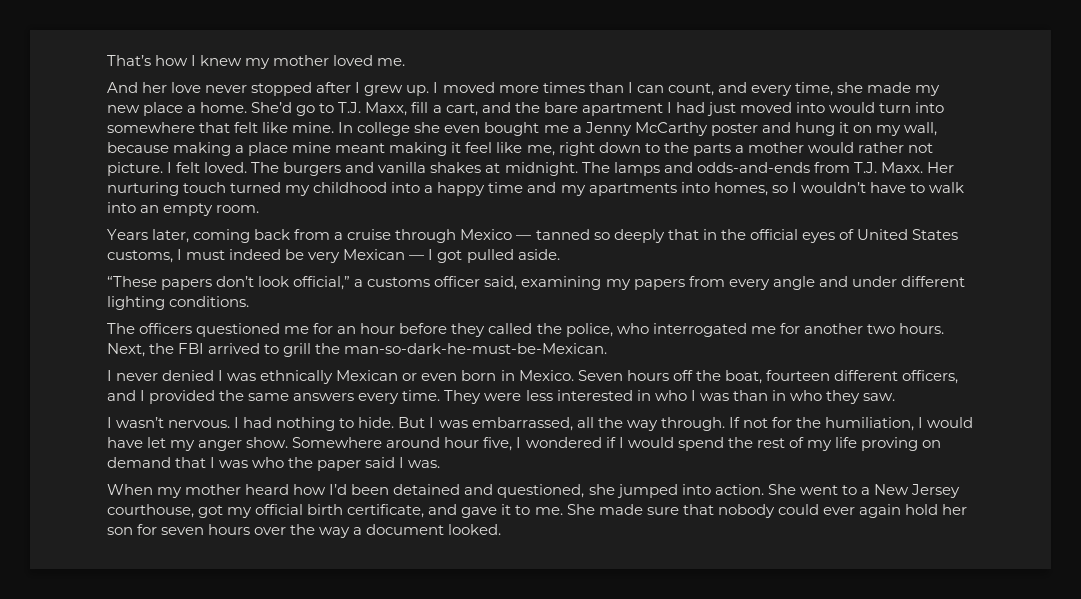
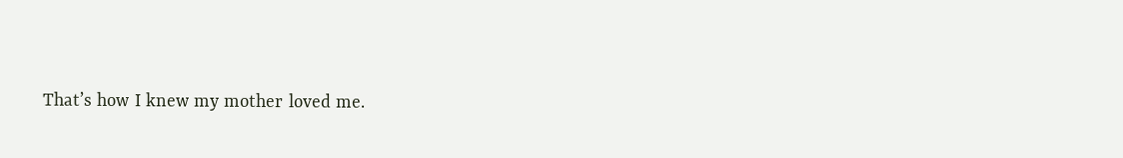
[107,82,941,96] [107,102,945,116] [107,122,937,136] [107,142,933,156] [107,162,954,176] [107,182,964,196] [107,202,260,216] [107,229,958,243] [107,249,560,263] [107,276,965,290] [107,296,250,310] [107,323,944,337] [107,343,608,357] [107,370,958,384] [107,390,895,404] [107,417,974,431] [107,437,942,451] [107,457,441,471] [107,484,960,498] [107,504,967,518] [107,524,502,538] // And her love never stopped after I grew up. I moved more times than I can count, and every time, she made my new place a home. She’d go to T.J. Maxx, fill a cart, and the bare apartment I had just moved into would turn into somewhere that felt like mine. In college she even bought me a Jenny McCarthy poster and hung it on my wall, because making a place mine meant making it feel like me, right down to the parts a mother would rather not picture. I felt loved. The burgers and vanilla shakes at midnight. The lamps and odds-and-ends from T.J. Maxx. Her nurturing touch turned my childhood into a happy time and my apartments into homes, so I wouldn’t have to walk into an empty room. // Years later, coming back from a cruise through Mexico — tanned so deeply that in the official eyes of United States customs, I must indeed be very Mexican — I got pulled aside. // “These papers don’t look official,” a customs officer said, examining my papers from every angle and under different lighting conditions. // The officers questioned me for an hour before they called the police, who interrogated me for another two hours. Next, the FBI arrived to grill the man-so-dark-he-must-be-Mexican. // I never denied I was ethnically Mexican or even born in Mexico. Seven hours off the boat, fourteen different officers, and I provided the same answers every time. They were less interested in who I was than in who they saw. // I wasn’t nervous. I had nothing to hide. But I was embarrassed, all the way through. If not for the humiliation, I would have let my anger show. Somewhere around hour five, I wondered if I would spend the rest of my life proving on demand that I was who the paper said I was. // When my mother heard how I’d been detained and questioned, she jumped into action. She went to a New Jersey courthouse, got my official birth certificate, and gave it to me. She made sure that nobody could ever again hold her son for seven hours over the way a document looked. -> (365, 103) none

